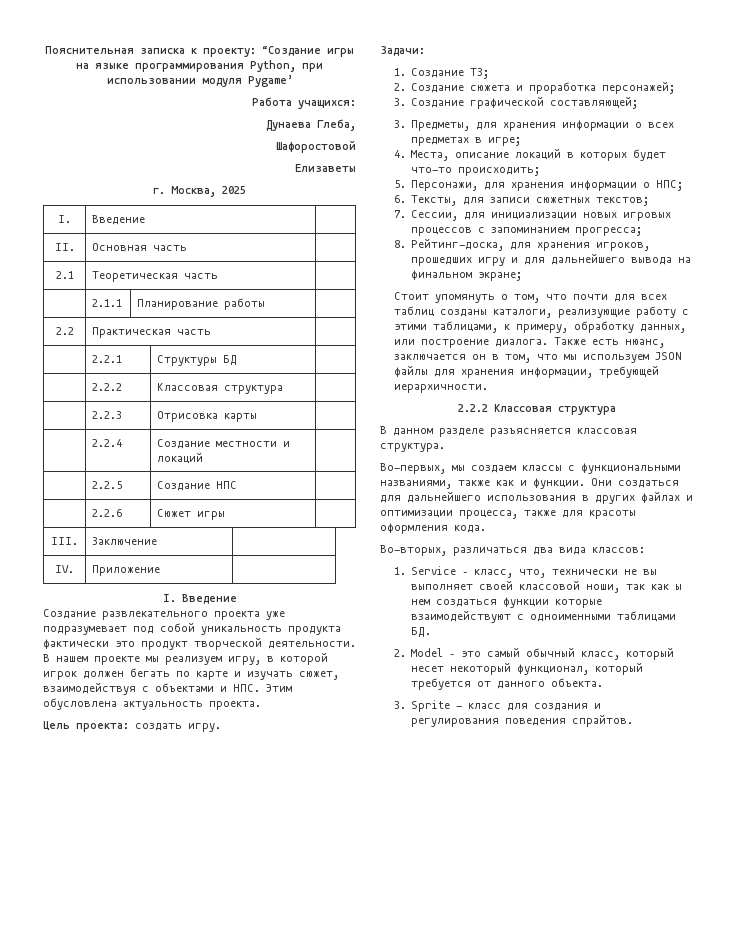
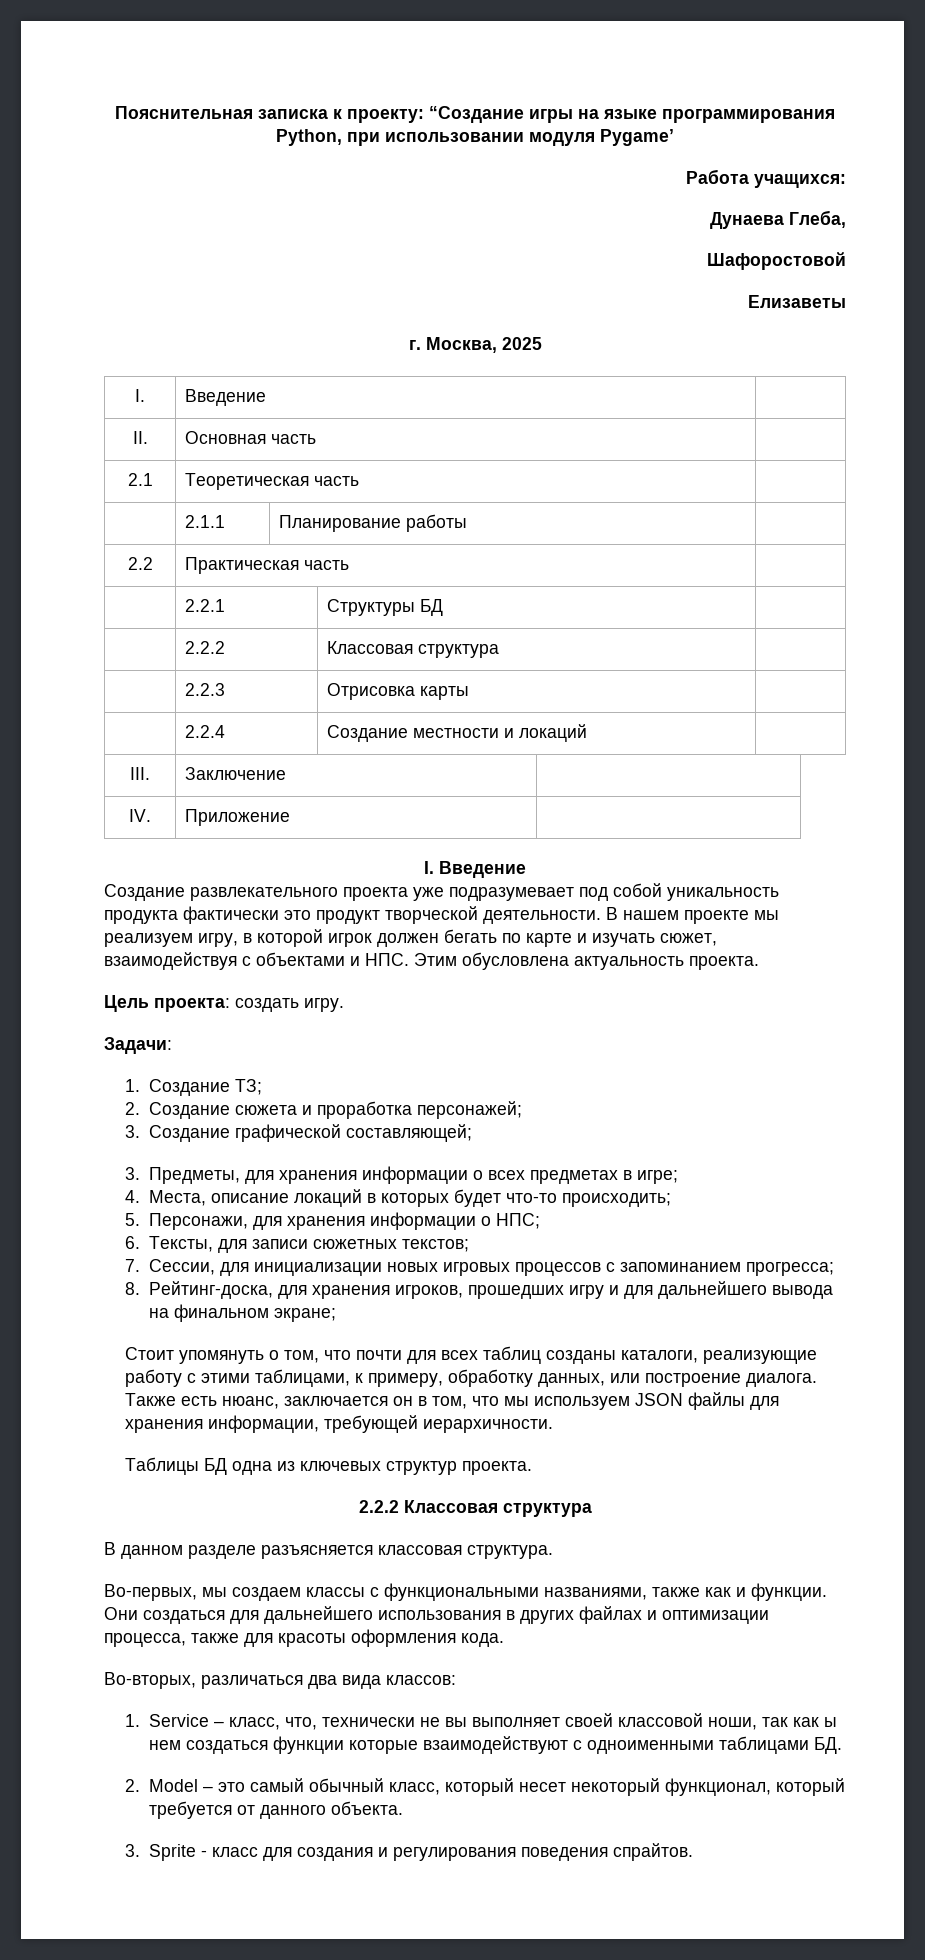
[92,481,123,489] [157,481,238,491] [92,509,123,517] [157,509,226,520] // | 2.2.5 | Создание НПС | // | 2.2.6 | Сюжет игры | -> (588, 733) none
(488, 388) none -> [125,1457,533,1475] // Таблицы БД одна из ключевых структур проекта.

